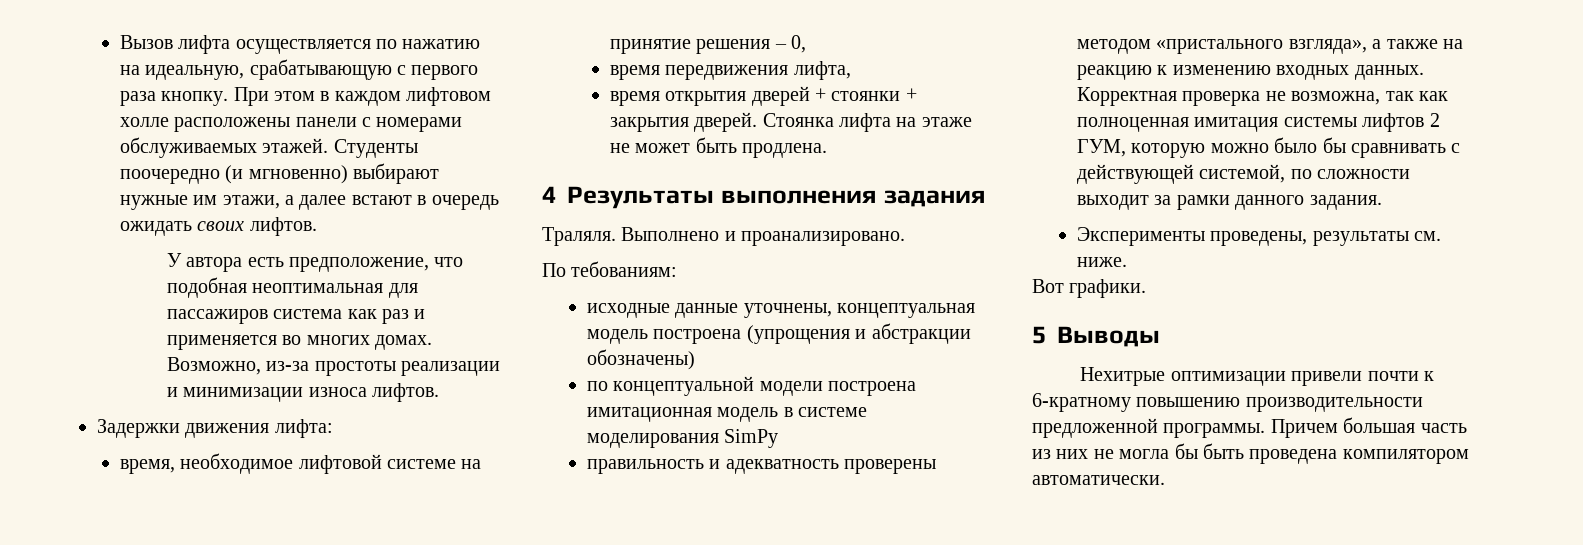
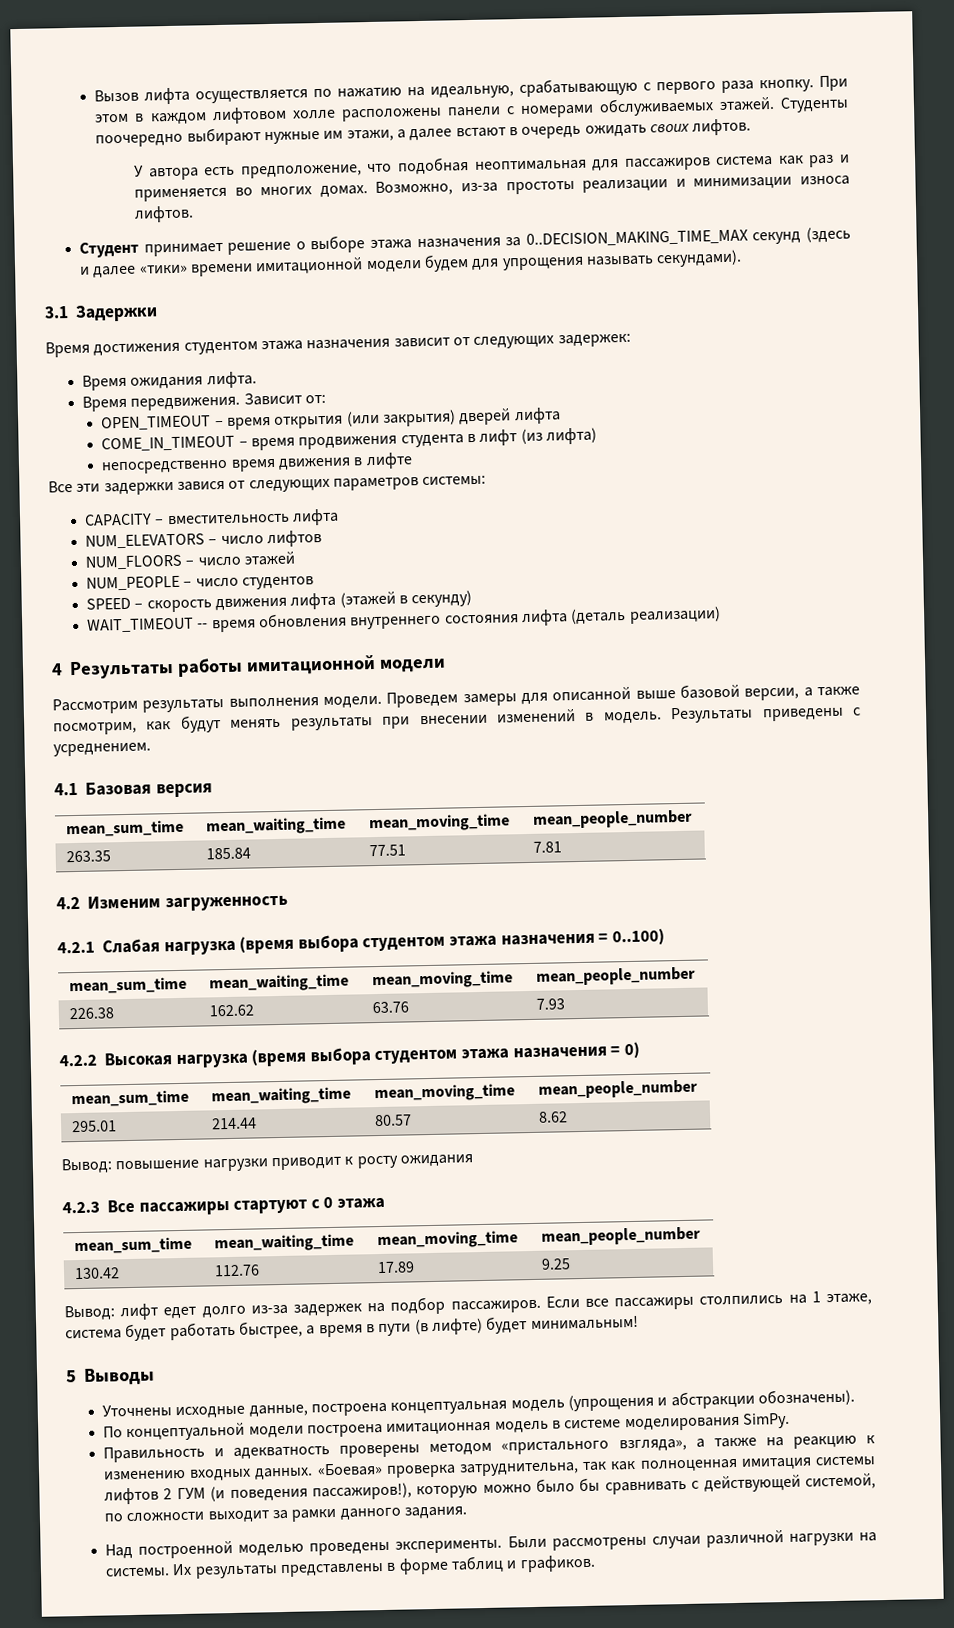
[225,165,348,184] (и мгновенно) -> (184, 140) none
[96,419,333,438] [119,453,482,474] [609,35,807,54] [609,61,851,80] [609,86,917,106] [609,112,972,132] [609,137,828,158] [542,186,986,209] [542,227,906,246] [542,261,678,277] [586,303,832,318] Задержки движения лифта: // время, необходимое лифтовой системе на принятие решения – 0, // время передвижения лифта, // время открытия дверей + стоянки + закрытия дверей. Стоянка лифта на этаже не может быть продлена. // 4 Результаты выполнения задания // Траляля. Выполнено и проанализировано. // По тебованиям: // исходные данные уточнены, -> [79,226,851,258] [80,249,743,278] [44,304,158,322] [45,333,631,358] [82,371,257,391] [82,392,326,412] [101,407,561,431] [101,427,597,452] [101,452,413,475] [48,475,487,496] [84,508,339,526] [85,530,322,549] [85,551,296,570] [86,575,314,591] [86,590,473,613] [87,606,721,633] [51,654,447,680] [52,683,861,715] [53,706,861,736] [53,742,151,757] [54,781,213,798] [66,819,185,838] [206,816,347,836] [369,813,511,833] [532,809,694,829] [66,850,112,863] [206,847,252,860] [369,844,407,857] [533,841,563,853] [56,895,288,912] [57,928,665,956] [69,976,188,995] [209,973,350,993] [372,970,514,990] [536,966,697,986] [69,1007,115,1020] [209,1004,255,1017] [372,1001,410,1014] [536,998,566,1010] [59,1041,640,1069] [71,1089,190,1108] [211,1086,352,1106] [374,1083,516,1103] [538,1079,699,1099] [72,1120,118,1133] [212,1117,258,1130] [374,1114,413,1127] [538,1111,569,1123] [61,1154,473,1174] [62,1196,385,1216] [74,1236,193,1255] [214,1233,355,1253] [377,1230,519,1250] [541,1226,702,1246] [74,1267,121,1280] [214,1264,261,1277] [377,1261,416,1274] [541,1258,572,1270] [64,1291,873,1321] [65,1315,639,1342] [65,1367,156,1386] [102,1402,387,1419] Студент принимает решение о выборе этажа назначения за 0..DECISION_MAKING_TIME_MAX секунд (здесь и далее «тики» времени имитационной модели будем для упрощения называть секундами). // 3.1 Задержки // Время достижения студентом этажа назначения зависит от следующих задержек: // Время ожидания лифта. // Время передвижения. Зависит от: // OPEN_TIMEOUT – время открытия (или закрытия) дверей лифта // COME_IN_TIMEOUT – время продвижения студента в лифт (из лифта) // непосредственно время движения в лифте // Все эти задержки завися от следующих параметров системы: // CAPACITY – вместительность лифта // NUM_ELEVATORS – число лифтов // NUM_FLOORS – число этажей // NUM_PEOPLE – число студентов // SPEED – скорость движения лифта (этажей в секунду) // WAIT_TIMEOUT -- время обновления внутреннего состояния лифта (деталь реализации) // 4 Результаты работы имитационной модели // Рассмотрим результаты выполнения модели. Проведем замеры для описанной выше базовой версии, а также посмотрим, как будут менять результаты при внесении изменений в модель. Результаты приведены с усреднением. // 4.1 Базовая версия // mean_sum_time | mean_waiting_time | mean_moving_time | mean_people_number // 263.35 | 185.84 | 77.51 | 7.81 // 4.2 Изменим загруженность // 4.2.1 Слабая нагрузка (время выбора студентом этажа назначения = 0..100) // mean_sum_time | mean_waiting_time | mean_moving_time | mean_people_number // 226.38 | 162.62 | 63.76 | 7.93 // 4.2.2 Высокая нагрузка (время выбора студентом этажа назначения = 0) // mean_sum_time | mean_waiting_time | mean_moving_time | mean_people_number // 295.01 | 214.44 | 80.57 | 8.62 // Вывод: повышение нагрузки приводит к росту ожидания // 4.2.3 Все пассажиры стартуют с 0 этажа // mean_sum_time | mean_waiting_time | mean_moving_time | mean_people_number // 130.42 | 112.76 | 17.89 | 9.25 // Вывод: лифт едет долго из-за задержек на подбор пассажиров. Если все пассажиры столпились на 1 этаже, система будет работать быстрее, а время в пути (в лифте) будет минимальным! // 5 Выводы // Уточнены исходные данные, построена
[653,329,742,344] построена -> (565, 1405) none
[586,349,695,370] [586,381,608,391] обозначены) // по -> [757,1388,855,1407] [103,1426,124,1438] обозначены). // По
[724,429,779,448] [586,459,704,474] SimPy // правильность -> [741,1412,790,1429] [103,1445,206,1463] SimPy. // Правильность
[1076,87,1381,106] Корректная проверка не возможна, -> [316,1462,580,1478] «Боевая» проверка затруднительна,
[1076,139,1126,157] ГУМ, -> [176,1482,412,1502] ГУМ (и поведения пассажиров!),
[1076,227,1442,246] [1076,257,1127,267] [1032,279,1147,298] [1032,326,1160,347] [1080,367,1434,386] [1032,393,1423,412] [1032,417,1467,438] [1032,443,1469,464] [1032,475,1165,485] Эксперименты проведены, результаты см. ниже. // Вот графики. // 5 Выводы // Нехитрые оптимизации привели почти к 6-кратному повышению производительности предложенной программы. Причем большая часть из них не могла бы быть проведена компилятором автоматически. -> [105,1530,877,1559] [105,1554,596,1579] Над построенной моделью проведены эксперименты. Были рассмотрены случаи различной нагрузки на системы. Их результаты представлены в форме таблиц и графиков.

